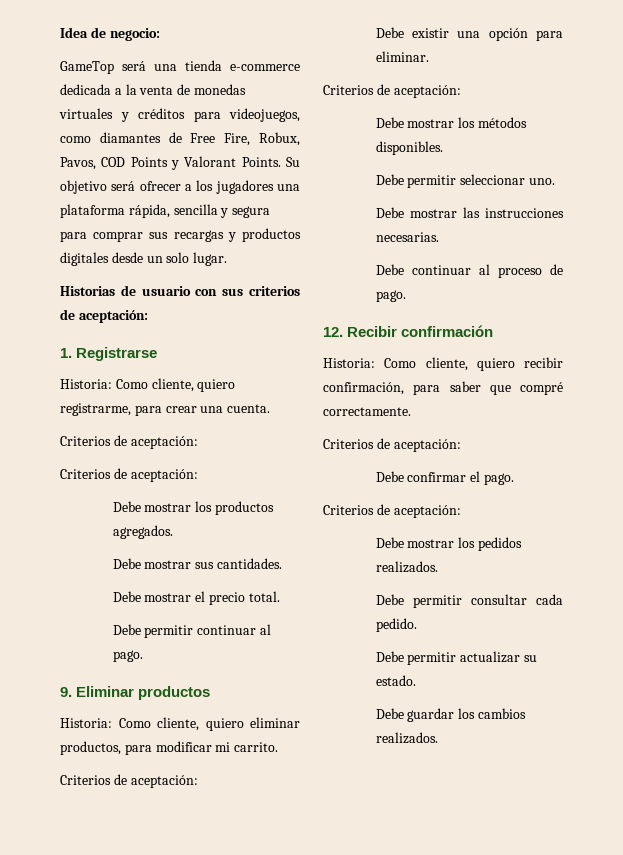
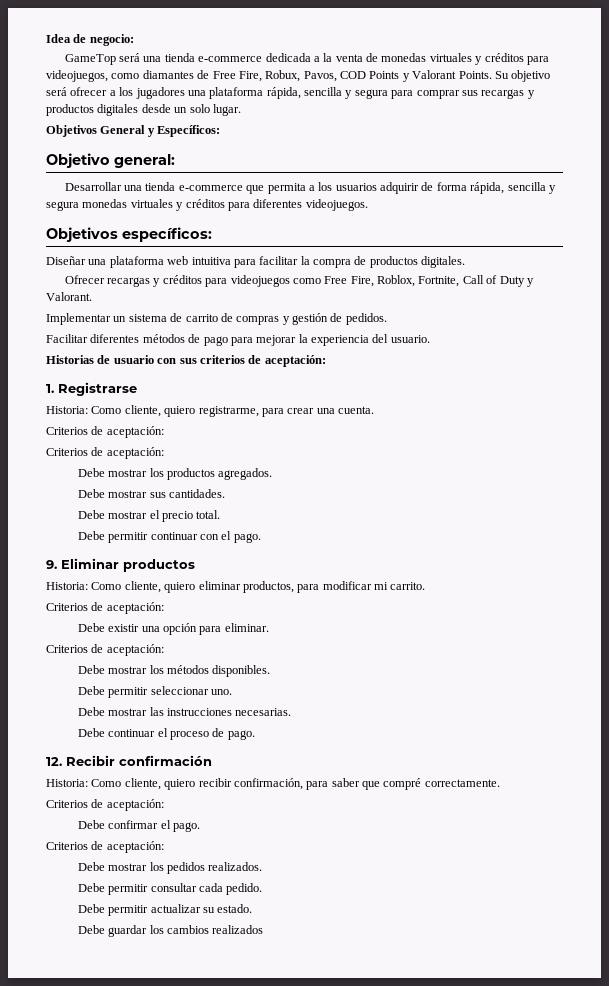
(228, 259) none -> [46,125,221,137] [46,153,175,168] [64,182,556,194] [46,199,368,211] [46,227,212,242] [46,256,466,268] [64,275,534,287] [46,292,92,301] [46,313,387,325] [46,334,430,346] // Objetivos General y Específicos: // Objetivo general: // Desarrollar una tienda e-commerce que permita a los usuarios adquirir de forma rápida, sencilla y segura monedas virtuales y créditos para diferentes videojuegos. // Objetivos específicos: // Diseñar una plataforma web intuitiva para facilitar la compra de productos digitales. // Ofrecer recargas y créditos para videojuegos como Free Fire, Roblox, Fortnite, Call of Duty y Valorant. // Implementar un sistema de carrito de compras y gestión de pedidos. // Facilitar diferentes métodos de pago para mejorar la experiencia del usuario.
[260,624,272,635] al -> [200,531,232,540] con el
[478,264,490,275] al -> [157,728,168,737] el
[375,732,438,744] realizados. -> [212,925,264,934] realizados

